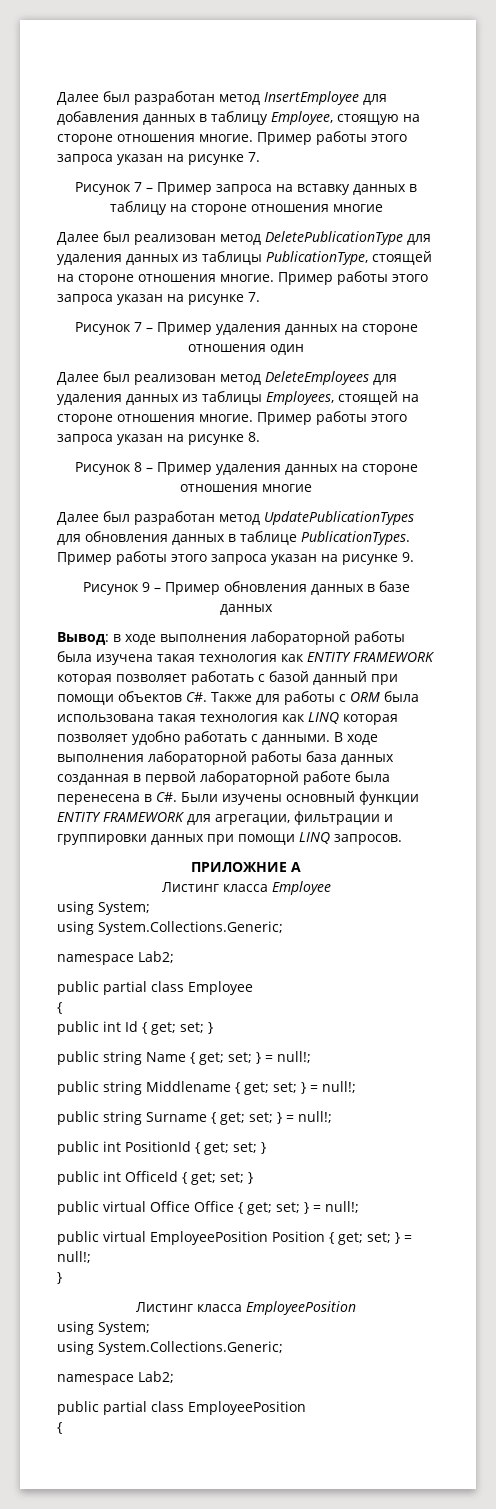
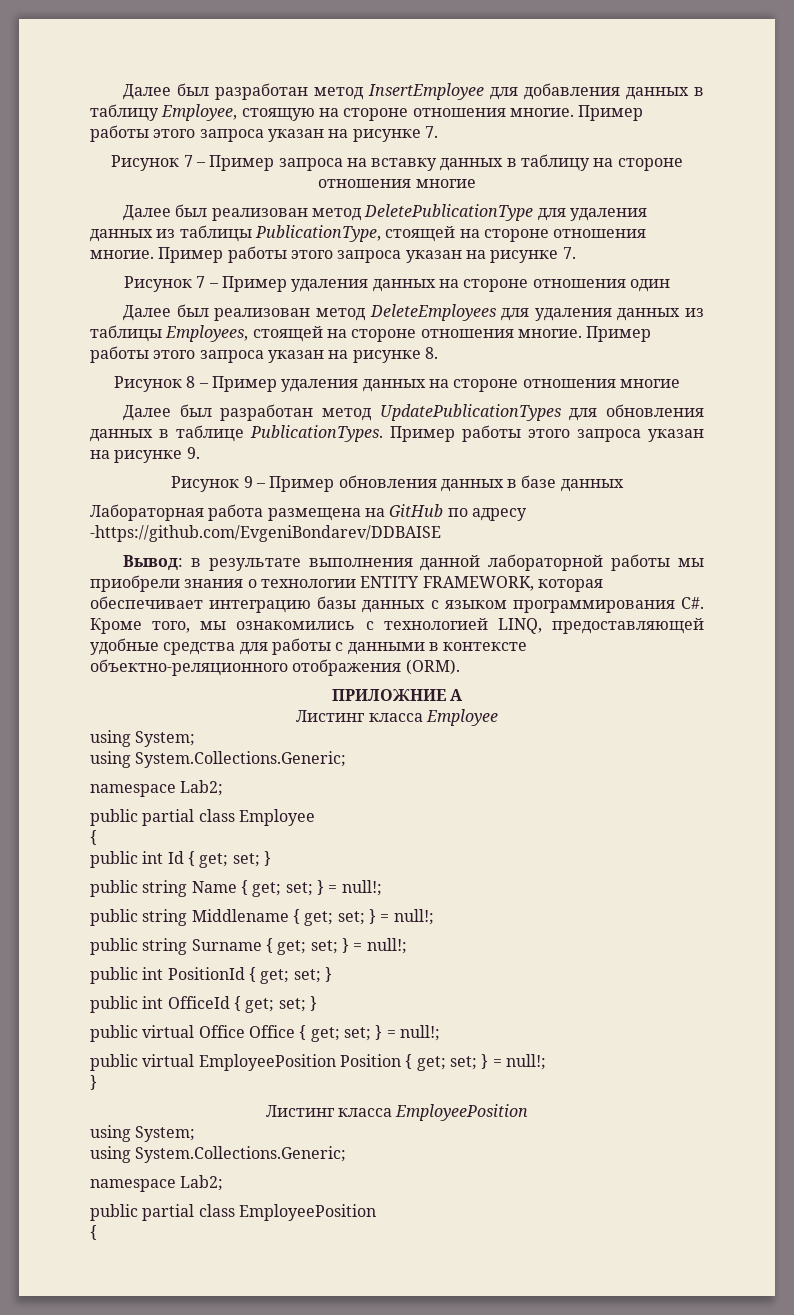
[57,631,405,645] [57,651,435,665] [57,671,398,685] [57,691,419,705] [57,712,398,725] [57,731,378,745] [57,751,394,765] [57,771,390,785] [57,791,419,805] [57,811,393,825] [57,832,402,845] Вывод: в ходе выполнения лабораторной работы была изучена такая технология как ENTITY FRAMEWORK которая позволяет работать с базой данный при помощи объектов C#. Также для работы с ORM была использована такая технология как LINQ которая позволяет удобно работать с данными. В ходе выполнения лабораторной работы база данных созданная в первой лабораторной работе была перенесена в C#. Были изучены основный функции ENTITY FRAMEWORK для агрегации, фильтрации и группировки данных при помощи LINQ запросов. -> [90,504,527,521] [90,525,441,542] [122,554,704,571] [90,575,603,592] [90,596,704,613] [90,618,705,634] [90,638,528,655] [90,659,460,676] Лабораторная работа размещена на GitHub по адресу -https://github.com/EvgeniBondarev/DDBAISE // Вывод: в результате выполнения данной лабораторной работы мы приобрели знания о технологии ENTITY FRAMEWORK, которая обеспечивает интеграцию базы данных с языком программирования C#. Кроме того, мы ознакомились с технологией LINQ, предоставляющей удобные средства для работы с данными в контексте объектно-реляционного отображения (ORM).

